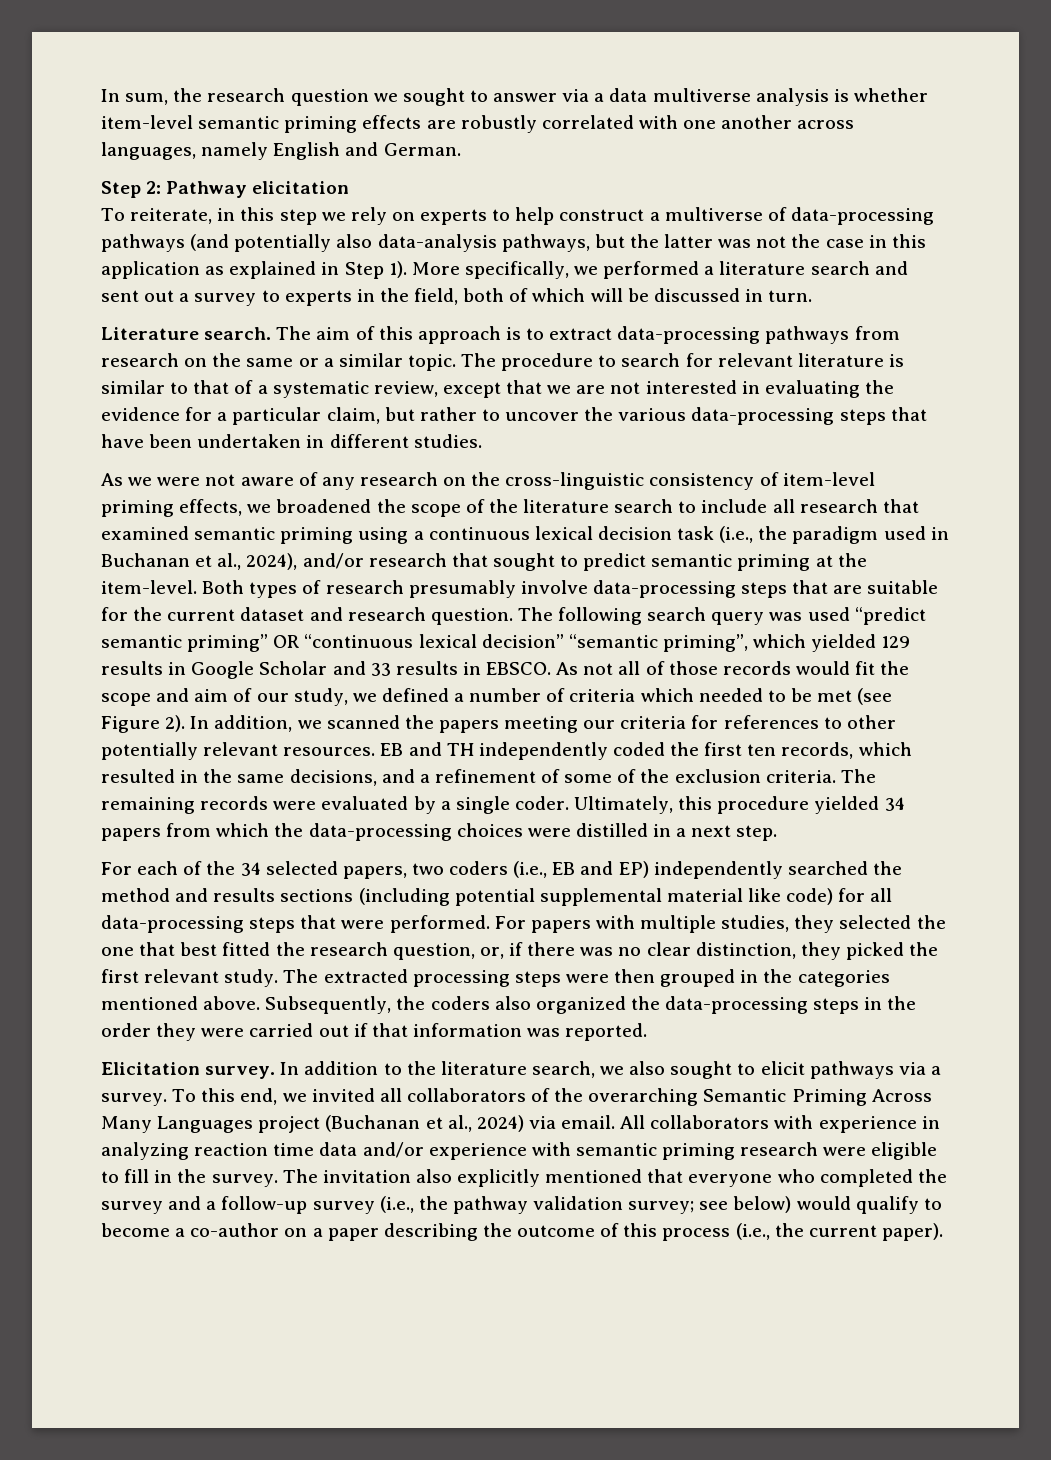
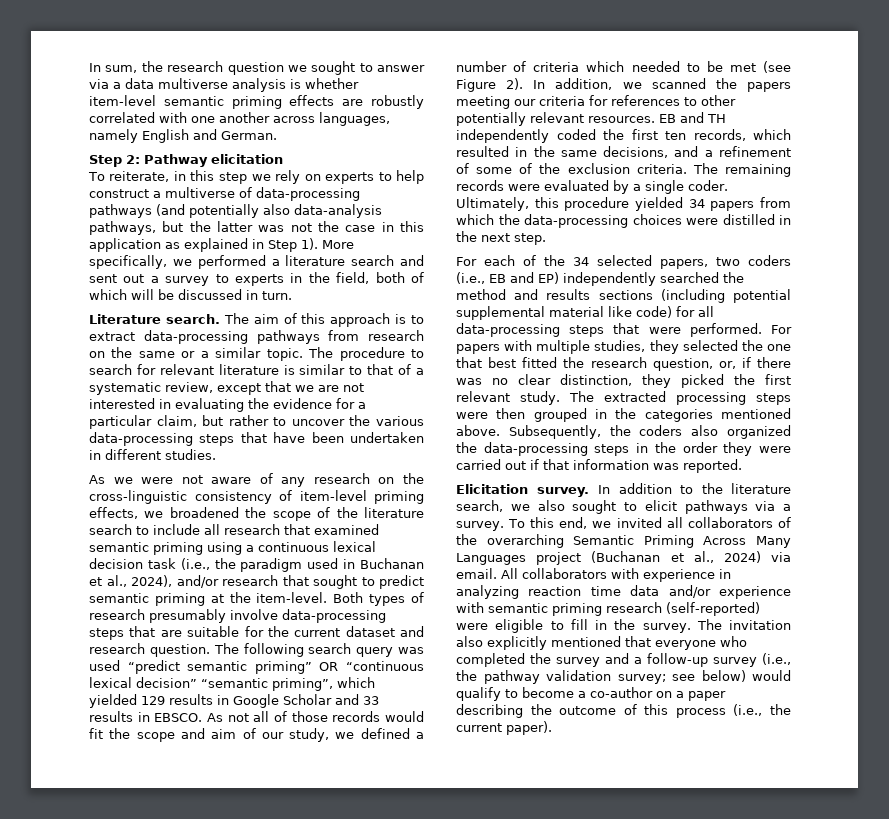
[676,828,687,837] a -> [456,231,477,242] the
(819, 1149) none -> [666,602,760,616] (self-reported)

